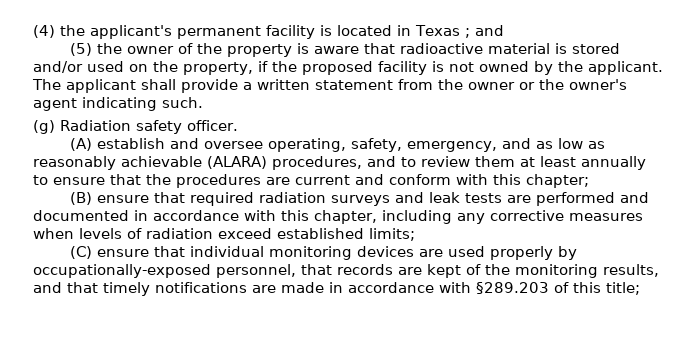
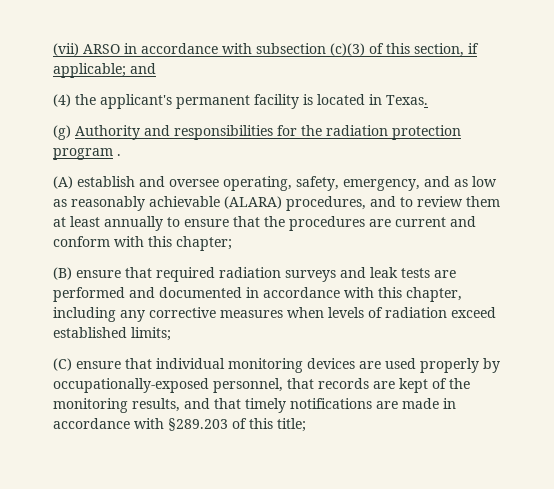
(33, 31) none -> [53,43,479,57] [53,63,156,78] (vii) ARSO in accordance with subsection (c)(3) of this section, if applicable; and //
[415,25,504,38] [69,43,620,57] [33,61,663,75] [32,79,627,93] [33,97,203,111] [33,120,238,134] Texas ; and // (5) the owner of the property is aware that radioactive material is stored and/or used on the property, if the proposed facility is not owned by the applicant. The applicant shall provide a written statement from the owner or the owner's agent indicating such. // (g) Radiation safety officer. -> [386,95,428,105] [53,125,461,140] [53,148,121,160] Texas. // (g) Authority and responsibilities for the radiation protection program .

